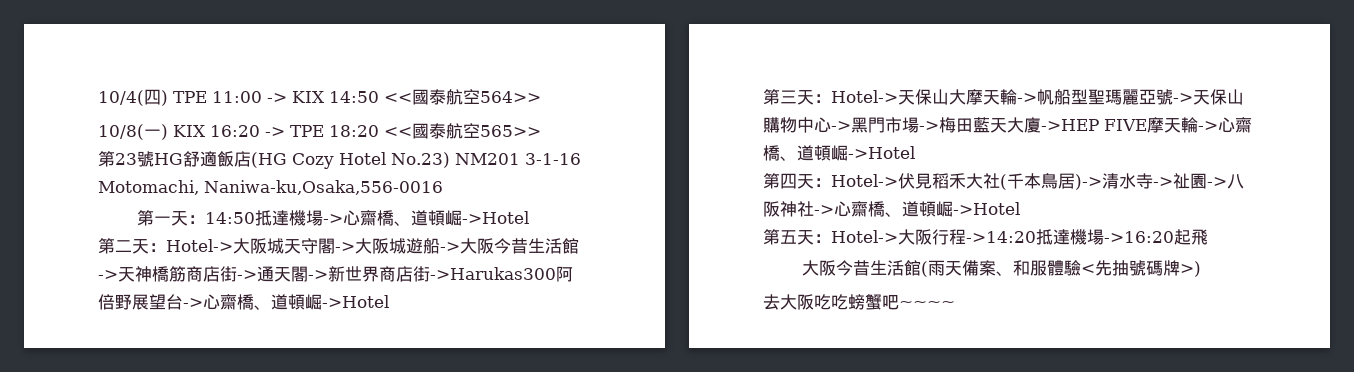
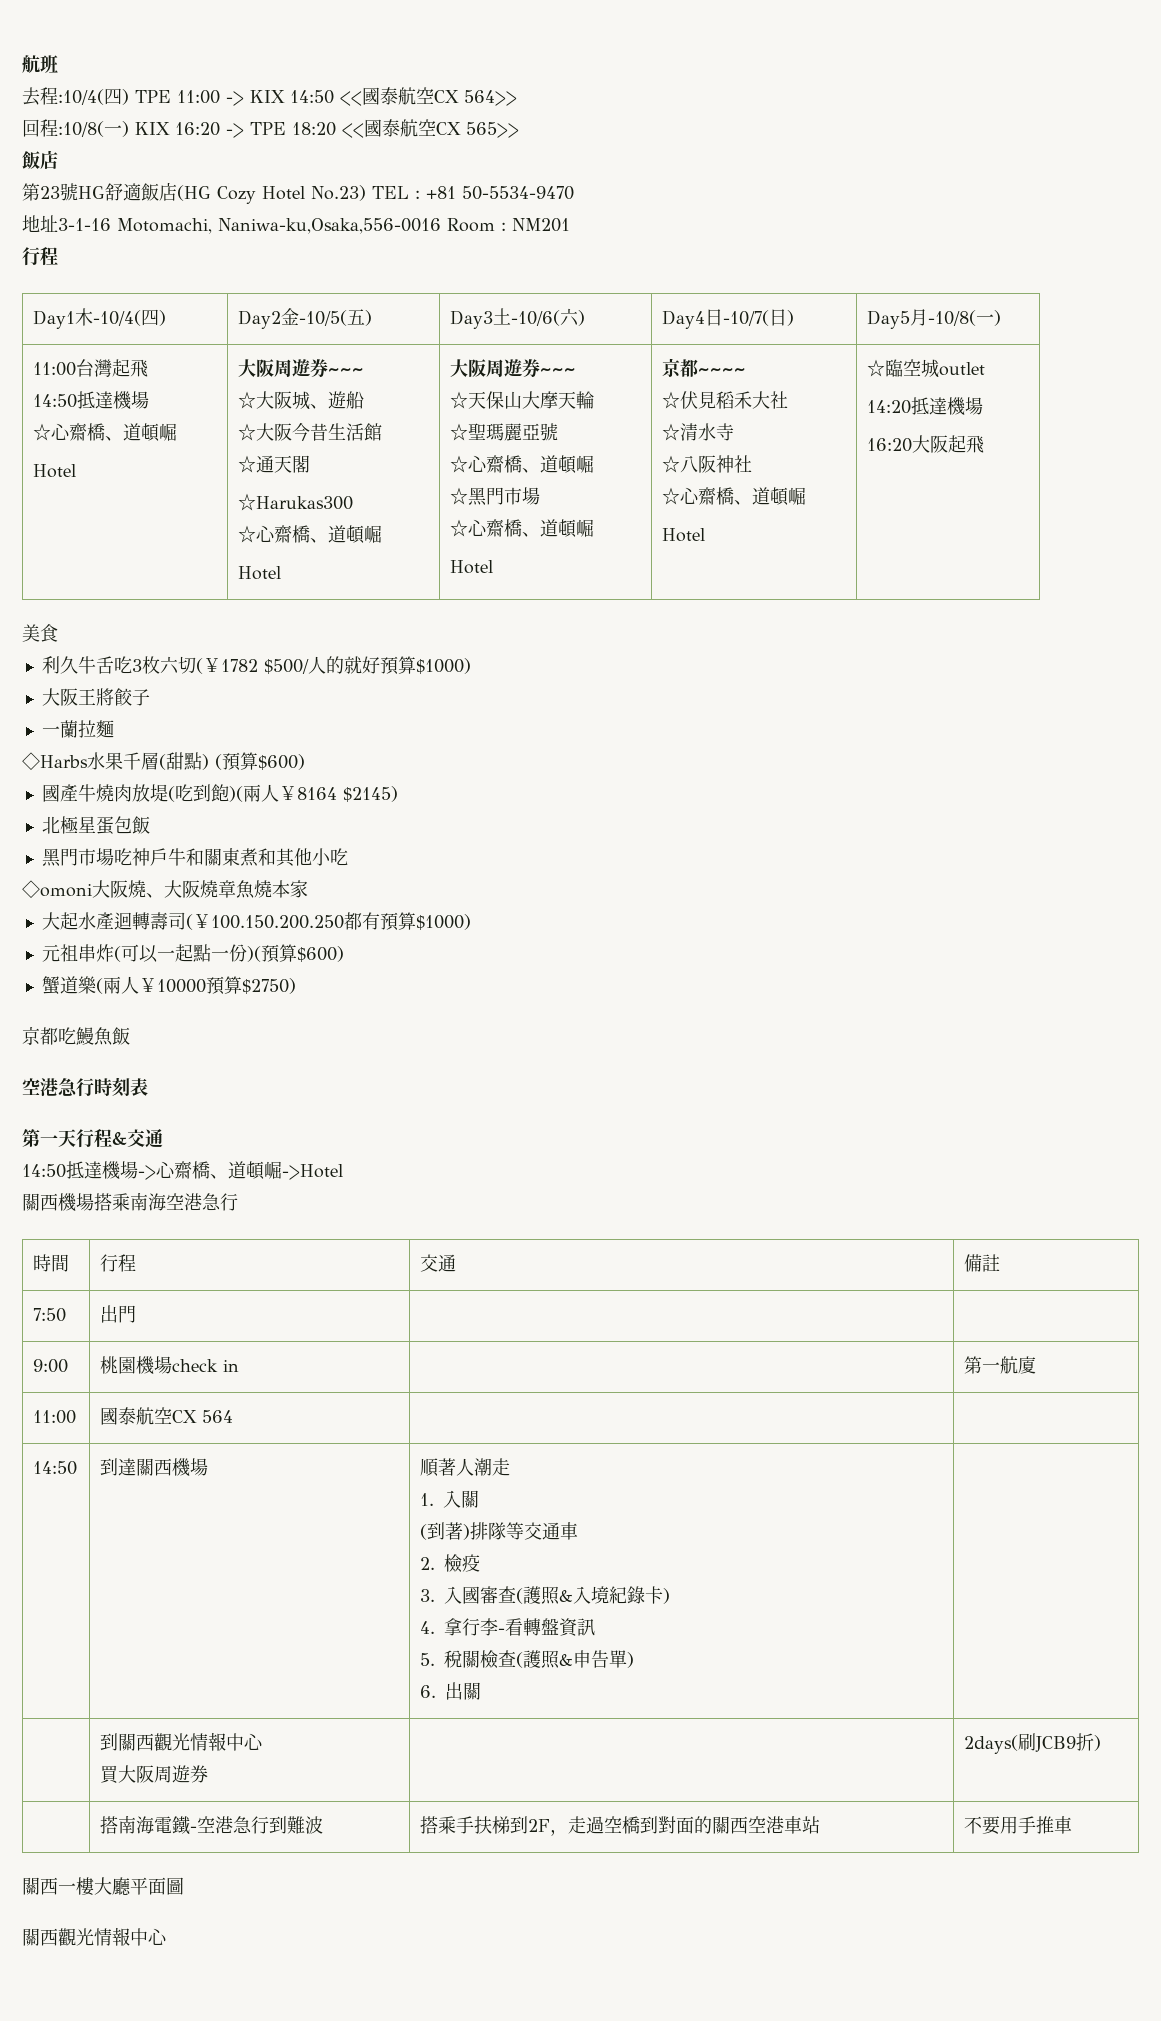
[98,90,144,106] 10/4( -> [22,55,58,73] [22,87,104,106] 航班 // 去程:10/4(
(480, 96) none -> [434,90,459,103] CX
[98,124,144,140] 10/8( -> [22,119,104,137] 回程:10/8(
(480, 130) none -> [436,122,461,135] CX
(541, 131) none -> [22,150,58,169] // 飯店
[455,153,581,165] [98,180,443,195] NM201 3-1-16 Motomachi, Naniwa-ku,Osaka,556-0016 -> [372,186,574,200] [22,215,570,234] [22,247,58,266] [33,308,167,329] [238,308,373,329] [450,308,586,329] [662,309,795,329] [867,309,1002,329] [33,359,149,377] [33,391,150,410] [33,423,178,442] [33,464,77,478] [238,359,365,378] [238,391,365,410] [238,423,383,442] [238,455,311,473] [238,493,354,511] [238,525,383,544] [238,566,282,580] [450,359,577,378] [450,391,595,409] [450,423,559,441] [450,455,595,474] [450,487,541,506] [450,519,595,538] [450,560,494,574] [662,358,747,377] [662,391,789,409] [662,423,735,441] [662,455,753,473] [662,487,807,506] [662,528,706,542] [867,359,986,378] [867,397,984,416] [867,435,985,453] [22,624,58,642] [41,656,471,675] [41,688,150,706] [41,720,114,738] [22,752,305,771] [41,784,398,802] [41,816,150,835] [41,848,348,867] [22,880,308,899] [41,912,471,931] [41,944,344,963] [41,976,296,995] [22,1027,130,1046] [22,1077,148,1097] TEL : +81 50-5534-9470 // 地址3-1-16 Motomachi, Naniwa-ku,Osaka,556-0016 Room : NM201 // 行程 // Day1木-10/4(四) | Day2金-10/5(五) | Day3土-10/6(六) | Day4日-10/7(日) | Day5月-10/8(一) // 11:00台灣起飛 // 14:50抵達機場 // ☆心齋橋、道頓崛 // Hotel | 大阪周遊券~~~ // ☆大阪城、遊船 // ☆大阪今昔生活館 // ☆通天閣 // ☆Harukas300 // ☆心齋橋、道頓崛 // Hotel | 大阪周遊券~~~ // ☆天保山大摩天輪 // ☆聖瑪麗亞號 // ☆心齋橋、道頓崛 // ☆黑門市場 // ☆心齋橋、道頓崛 // Hotel | 京都~~~~ // ☆伏見稻禾大社 // ☆清水寺 // ☆八阪神社 // ☆心齋橋、道頓崛 // Hotel | ☆臨空城outlet // 14:20抵達機場 // 16:20大阪起飛 // 美食 // 利久牛舌吃3枚六切(￥1782 $500/人的就好預算$1000) // 大阪王將餃子 // 一蘭拉麵 // ◇Harbs水果千層(甜點) (預算$600) // 國產牛燒肉放堤(吃到飽)(兩人￥8164 $2145) // 北極星蛋包飯 // 黑門市場吃神戶牛和關東煮和其他小吃 // ◇omoni大阪燒、大阪燒章魚燒本家 // 大起水產迴轉壽司(￥100.150.200.250都有預算$1000) // 元祖串炸(可以一起點一份)(預算$600) // 蟹道樂(兩人￥10000預算$2750) // 京都吃鰻魚飯 // 空港急行時刻表
[187,215,205,224] ： -> [76,1129,163,1148] 行程&交通 //
[98,238,579,254] [98,266,573,282] [98,294,389,310] [763,89,1244,105] [763,117,1252,133] [763,145,915,161] [763,173,1244,190] [763,201,1020,217] [763,229,1208,245] [801,260,1201,277] [763,294,955,310] 第二天：Hotel->大阪城天守閣->大阪城遊船->大阪今昔生活館->天神橋筋商店街->通天閣->新世界商店街->Harukas300阿倍野展望台->心齋橋、道頓崛->Hotel // 第三天：Hotel->天保山大摩天輪->帆船型聖瑪麗亞號->天保山購物中心->黑門市場->梅田藍天大廈->HEP FIVE摩天輪->心齋橋、道頓崛->Hotel // 第四天：Hotel->伏見稻禾大社(千本鳥居)->清水寺->祉園->八阪神社->心齋橋、道頓崛->Hotel // 第五天：Hotel->大阪行程->14:20抵達機場->16:20起飛 // 大阪今昔生活館(雨天備案、和服體驗<先抽號碼牌>) // 去大阪吃吃螃蟹吧~~~~ -> [22,1192,238,1212] [33,1254,70,1272] [100,1254,137,1272] [420,1254,457,1272] [964,1254,1001,1272] [33,1308,67,1322] [100,1305,137,1323] [33,1359,69,1373] [100,1356,240,1375] [964,1356,1037,1374] [33,1410,77,1424] [100,1407,234,1425] [33,1461,78,1475] [100,1458,209,1477] [420,1458,511,1477] [420,1490,480,1508] [420,1522,579,1540] [420,1554,481,1573] [420,1586,671,1605] [420,1618,596,1637] [420,1650,635,1669] [420,1682,482,1700] [100,1732,264,1751] [100,1765,209,1784] [964,1733,1102,1754] [100,1815,324,1835] [420,1816,821,1836] [964,1816,1073,1835] [22,1877,184,1896] [22,1927,167,1946] 關西機場搭乘南海空港急行 // 時間 | 行程 | 交通 | 備註 // 7:50 | 出門 | | // 9:00 | 桃園機場check in | | 第一航廈 // 11:00 | 國泰航空CX 564 | | // 14:50 | 到達關西機場 | 順著人潮走 // 1.入關 // (到著)排隊等交通車 // 2.檢疫 // 3.入國審查(護照&入境紀錄卡) // 4.拿行李-看轉盤資訊 // 5.稅關檢查(護照&申告單) // 6.出關 | // | 到關西觀光情報中心 // 買大阪周遊券 | | 2days(刷JCB9折) // | 搭南海電鐵-空港急行到難波 | 搭乘手扶梯到2F，走過空橋到對面的關西空港車站 | 不要用手推車 // 關西一樓大廳平面圖 // 關西觀光情報中心

